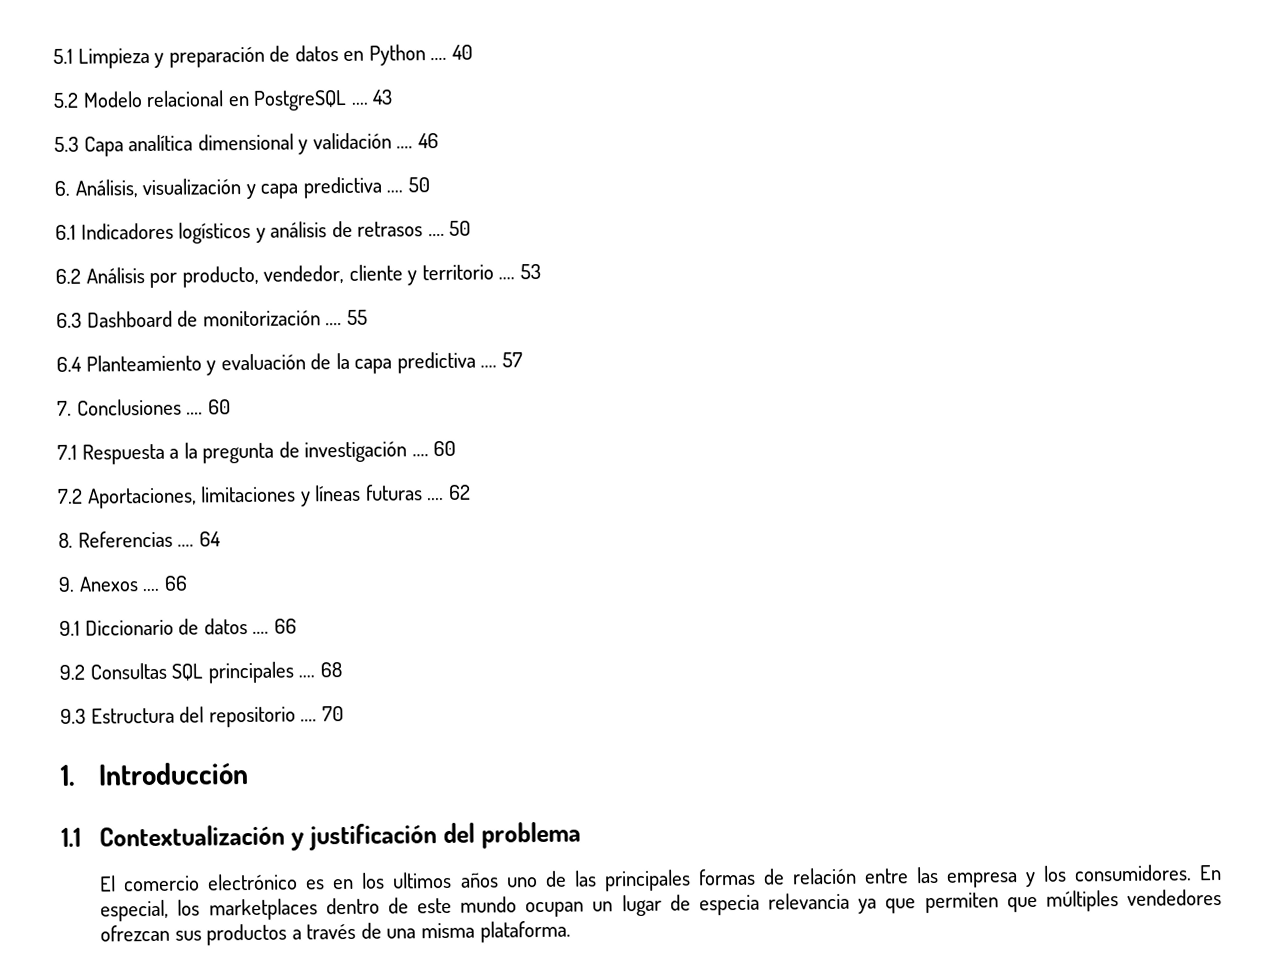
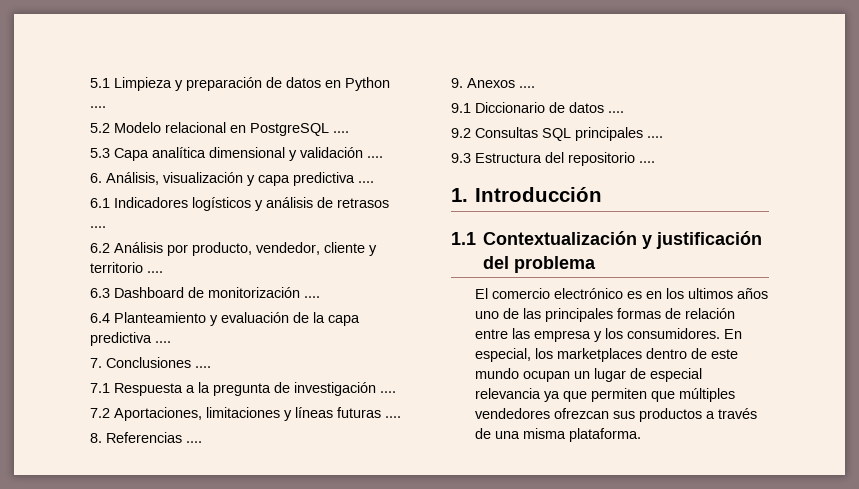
[451,44,473,60] 40 -> (106, 107) none
[372,89,394,105] 43 -> (349, 132) none
[417,133,439,149] 46 -> (383, 157) none
[407,177,430,193] 50 -> (374, 182) none
[449,220,472,236] 50 -> (106, 227) none
[519,263,541,280] 53 -> (163, 272) none
[346,309,368,325] 55 -> (320, 297) none
[501,352,523,368] 57 -> (171, 342) none
[207,399,231,415] 60 -> (211, 367) none
[433,440,457,457] 60 -> (396, 392) none
[447,484,471,500] 62 -> (401, 417) none
[198,531,221,547] 64 -> (202, 442) none
[163,575,188,591] 66 -> (535, 87) none
[273,618,297,634] 66 -> (624, 112) none
[319,662,342,678] 68 -> (663, 137) none
[321,706,344,722] 70 -> (655, 162) none
[698,894,760,916] especia -> [650,368,703,382] especial

